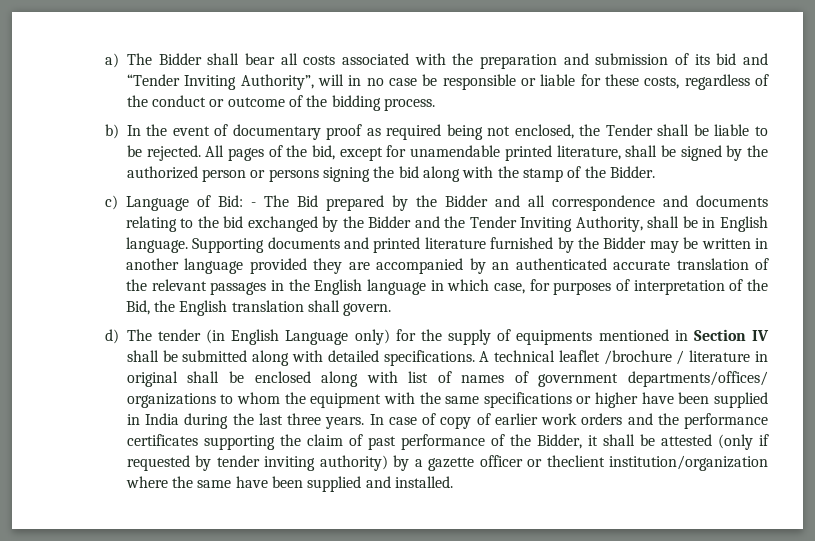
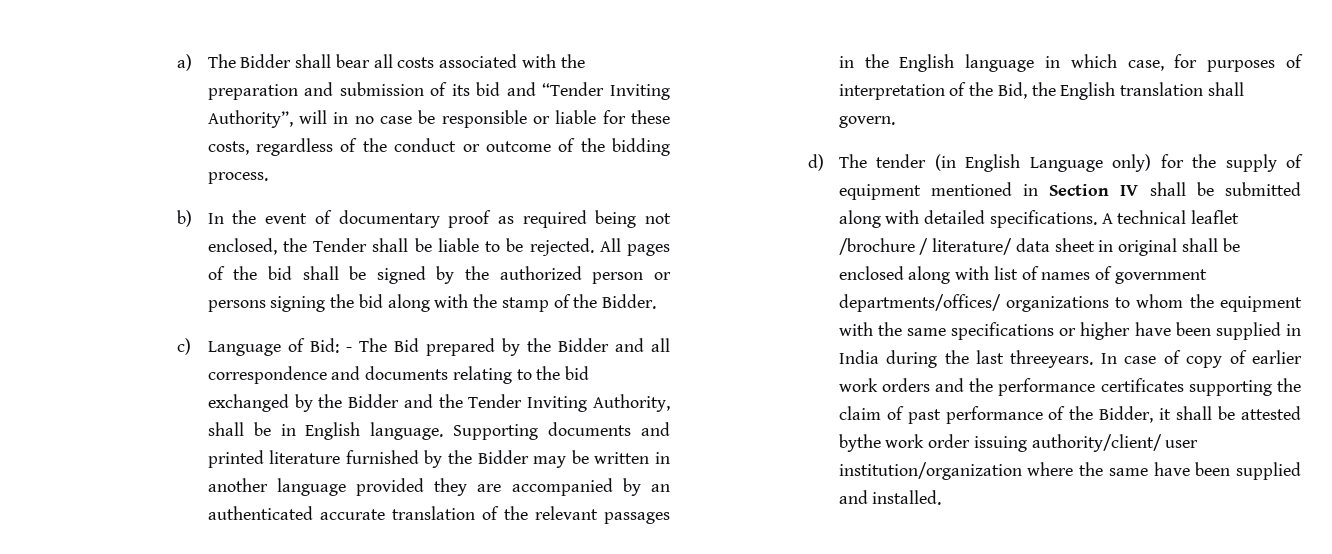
[312,145,621,161] bid, except for unamendable printed literature, -> [267,266,292,280] bid
[516,330,593,345] equipments -> [838,184,921,200] equipment
[689,350,751,362] literature -> [932,238,1095,255] literature/ data sheet
[287,413,365,429] three years. -> [1010,350,1094,368] threeyears.
[717,434,769,450] [126,455,605,471] (only if requested by tender inviting authority) by a gazette officer or theclient -> [838,434,1199,452] bythe work order issuing authority/client/ user

